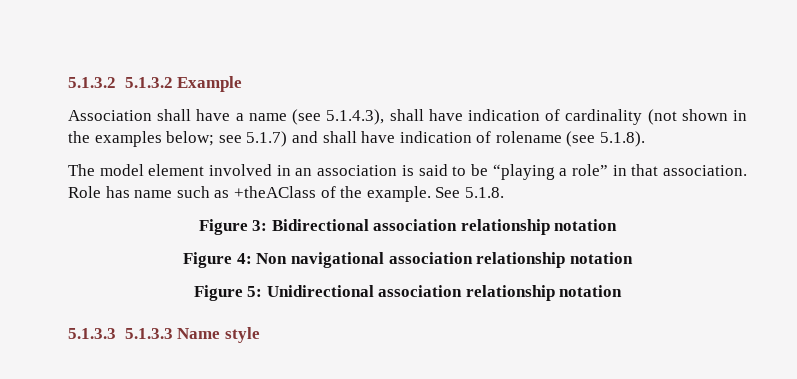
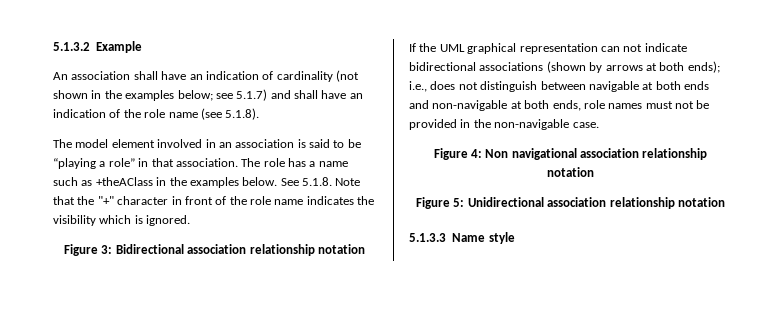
[68,77,173,88] 5.1.3.2 5.1.3.2 -> [53,42,90,51] 5.1.3.2
[68,109,463,125] Association shall have a name (see 5.1.4.3), shall have -> [53,71,203,80] An association shall have an
[399,131,562,143] indication of rolename -> [349,93,363,99] [53,109,198,118] an indication of the role name
[68,186,504,202] Role has name such as +theAClass of the example. See 5.1.8. -> [241,158,348,167] [53,177,361,188] [53,196,375,205] [53,215,191,226] The role has a name such as +theAClass in the examples below. See 5.1.8. Note that the "+" character in front of the role name indicates the visibility which is ignored.
(618, 225) none -> [409,43,687,54] [409,61,720,73] [409,81,709,92] [409,100,710,111] [409,119,599,130] // If the UML graphical representation can not indicate bidirectional associations (shown by arrows at both ends); i.e., does not distinguish between navigable at both ends and non-navigable at both ends, role names must not be provided in the non-navigable case.
[124,328,173,339] 5.1.3.3 -> (446, 237) none

